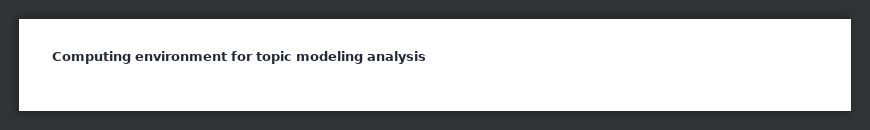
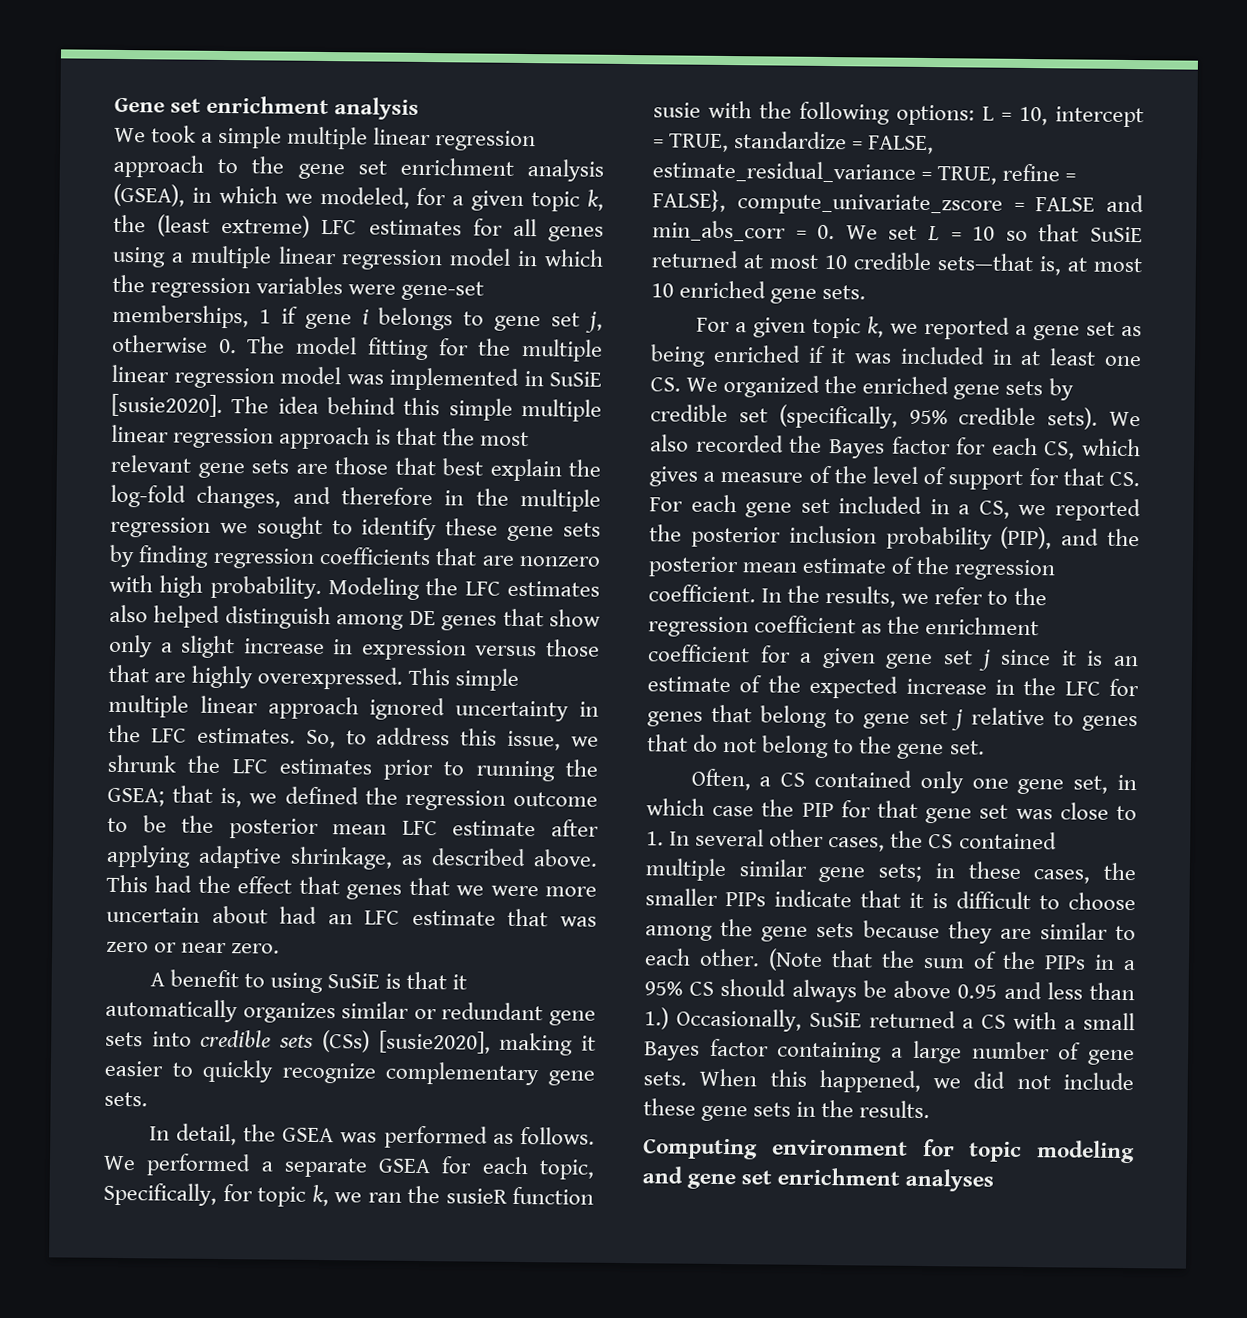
(52, 57) none -> [114,95,420,120] [114,125,537,152] [113,154,604,182] [113,183,605,212] [113,214,604,242] [112,245,604,271] [112,274,485,301] [112,304,604,333] [112,334,603,362] [111,364,602,391] [111,393,602,422] [111,424,530,450] [110,454,601,482] [110,484,601,512] [110,516,601,542] [109,544,601,569] [109,574,600,600] [109,604,601,631] [108,634,600,661] [108,664,520,691] [108,694,599,722] [108,724,599,751] [107,754,598,782] [107,785,598,811] [107,815,599,839] [106,844,598,870] [106,874,597,900] [106,905,597,927] [106,941,281,954] [149,969,468,994] [105,998,596,1026] [105,1029,596,1056] [104,1059,595,1086] [104,1091,148,1107] [148,1123,595,1149] [103,1153,595,1180] [103,1182,594,1207] [653,100,1144,128] [653,131,935,155] [652,160,1077,185] [652,189,1144,216] [652,220,1143,243] [651,250,1143,276] [651,280,867,304] [695,316,1142,341] [650,344,1142,367] [650,374,1074,401] [650,404,1141,430] [650,434,1141,460] [649,465,1140,490] [649,494,1141,522] [649,524,1140,550] [648,556,1057,581] [648,584,1047,608] [648,615,1040,638] [647,644,1139,671] [647,675,1139,699] [647,704,1138,732] [647,734,985,760] [690,768,1137,795] [646,798,1137,824] [646,828,1057,852] [645,858,1136,884] [645,888,1136,911] [645,918,1136,944] [644,948,1136,971] [644,978,1135,1003] [644,1007,1135,1032] [644,1038,1135,1066] [643,1068,1134,1093] [643,1098,931,1122] Gene set enrichment analysis // We took a simple multiple linear regression approach to the gene set enrichment analysis (GSEA), in which we modeled, for a given topic k, the (least extreme) LFC estimates for all genes using a multiple linear regression model in which the regression variables were gene-set memberships, 1 if gene i belongs to gene set j, otherwise 0. The model fitting for the multiple linear regression model was implemented in SuSiE [susie2020]. The idea behind this simple multiple linear regression approach is that the most relevant gene sets are those that best explain the log-fold changes, and therefore in the multiple regression we sought to identify these gene sets by finding regression coefficients that are nonzero with high probability. Modeling the LFC estimates also helped distinguish among DE genes that show only a slight increase in expression versus those that are highly overexpressed. This simple multiple linear approach ignored uncertainty in the LFC estimates. So, to address this issue, we shrunk the LFC estimates prior to running the GSEA; that is, we defined the regression outcome to be the posterior mean LFC estimate after applying adaptive shrinkage, as described above. This had the effect that genes that we were more uncertain about had an LFC estimate that was zero or near zero. // A benefit to using SuSiE is that it automatically organizes similar or redundant gene sets into credible sets (CSs) [susie2020], making it easier to quickly recognize complementary gene sets. // In detail, the GSEA was performed as follows. We performed a separate GSEA for each topic, Specifically, for topic k, we ran the susieR function susie with the following options: L = 10, intercept = TRUE, standardize = FALSE, estimate_residual_variance = TRUE, refine = FALSE}, compute_univariate_zscore = FALSE and min_abs_corr = 0. We set L = 10 so that SuSiE returned at most 10 credible sets—that is, at most 10 enriched gene sets. // For a given topic k, we reported a gene set as being enriched if it was included in at least one CS. We organized the enriched gene sets by credible set (specifically, 95% credible sets). We also recorded the Bayes factor for each CS, which gives a measure of the level of support for that CS. For each gene set included in a CS, we reported the posterior inclusion probability (PIP), and the posterior mean estimate of the regression coefficient. In the results, we refer to the regression coefficient as the enrichment coefficient for a given gene set j since it is an estimate of the expected increase in the LFC for genes that belong to gene set j relative to genes that do not belong to the gene set. // Often, a CS contained only one gene set, in which case the PIP for that gene set was close to 1. In several other cases, the CS contained multiple similar gene sets; in these cases, the smaller PIPs indicate that it is difficult to choose among the gene sets because they are similar to each other. (Note that the sum of the PIPs in a 95% CS should always be above 0.95 and less than 1.) Occasionally, SuSiE returned a CS with a small Bayes factor containing a large number of gene sets. When this happened, we did not include these gene sets in the results. //
[367,51,426,64] analysis -> [642,1166,995,1192] and gene set enrichment analyses

